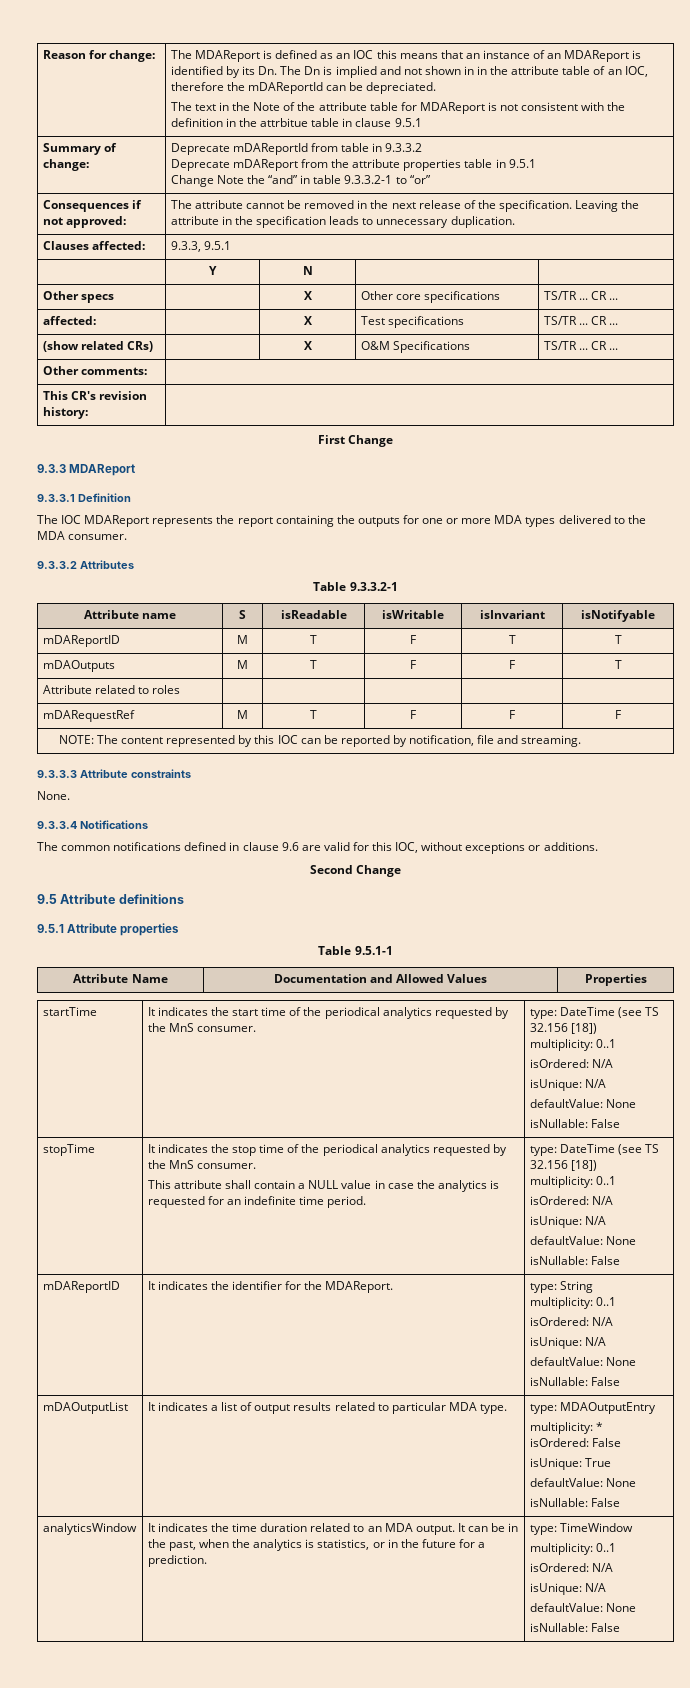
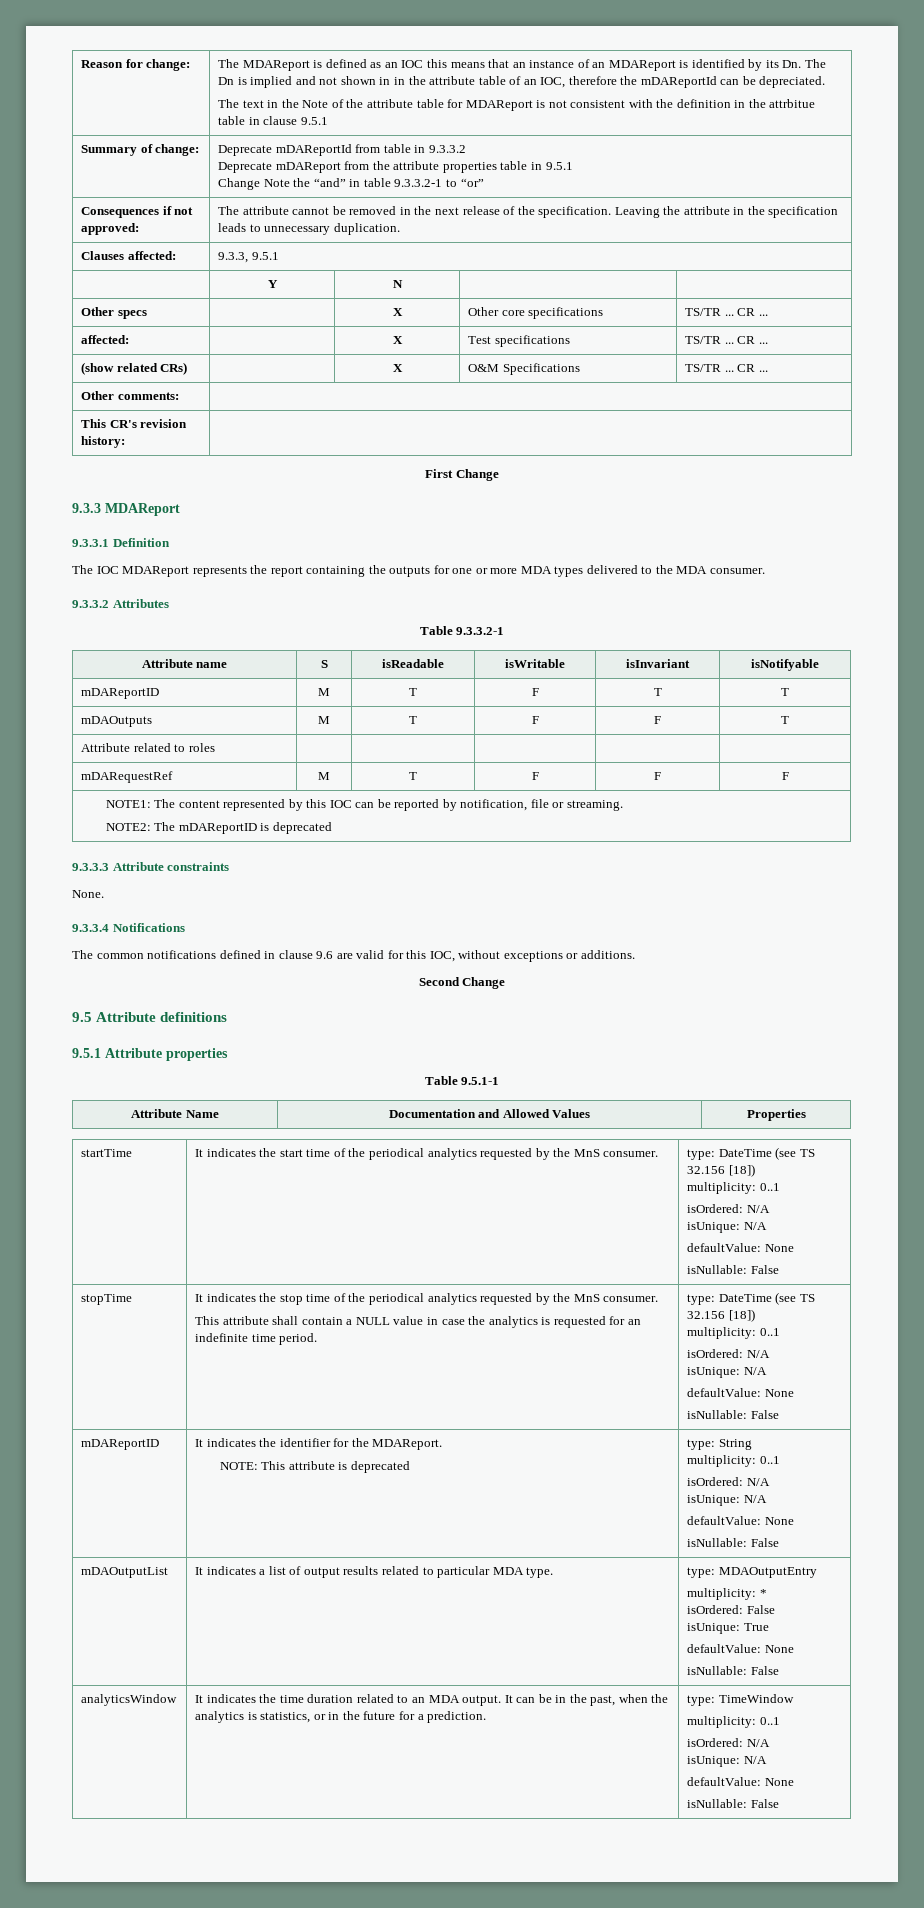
[58,735,94,744] NOTE: -> [105,800,151,808] NOTE1:
[497,735,519,744] and -> [552,802,565,808] or
(582, 741) none -> [105,822,332,834] // NOTE2: The mDAReportID is deprecated
(394, 1287) none -> [219,1461,410,1473] // NOTE: This attribute is deprecated

